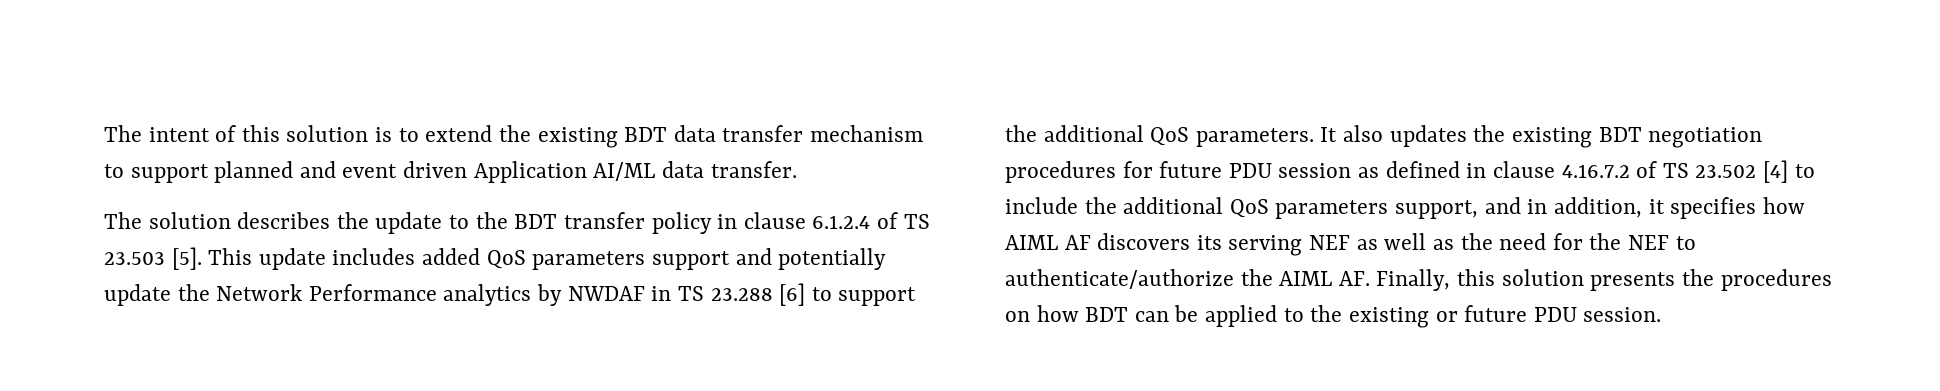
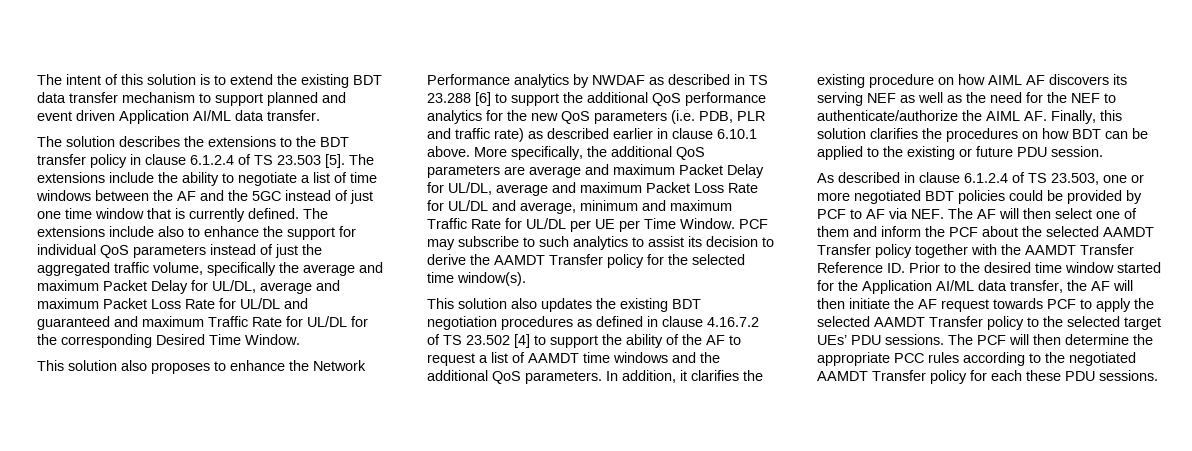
[375,212,443,234] update -> [208,136,276,147] extensions
[208,248,887,270] [104,284,171,306] This update includes added QoS parameters support and potentially update -> [349,154,374,165] [37,172,377,186] [36,190,373,204] [37,208,328,222] [37,226,356,240] [37,244,322,258] [37,262,383,276] [37,280,340,294] [37,298,308,309] [37,316,368,330] [37,334,300,348] [37,360,285,374] The extensions include the ability to negotiate a list of time windows between the AF and the 5GC instead of just one time window that is currently defined. The extensions include also to enhance the support for individual QoS parameters instead of just the aggregated traffic volume, specifically the average and maximum Packet Delay for UL/DL, average and maximum Packet Loss Rate for UL/DL and guaranteed and maximum Traffic Rate for UL/DL for the corresponding Desired Time Window. // This solution also proposes to enhance
(645, 293) none -> [649,74,730,85] as described
[1195,127,1338,147] parameters. It -> [685,92,766,106] [427,110,765,124] [427,128,757,142] [427,146,705,160] [427,164,764,178] [427,182,758,196] [427,200,732,214] [427,218,768,232] [427,236,774,250] [427,254,745,268] [427,272,526,286] [427,298,507,309] performance analytics for the new QoS parameters (i.e. PDB, PLR and traffic rate) as described earlier in clause 6.10.1 above. More specifically, the additional QoS parameters are average and maximum Packet Delay for UL/DL, average and maximum Packet Loss Rate for UL/DL and average, minimum and maximum Traffic Rate for UL/DL per UE per Time Window. PCF may subscribe to such analytics to assist its decision to derive the AAMDT Transfer policy for the selected time window(s). // This solution
[1122,161,1352,178] for future PDU session -> (573, 323) none
[1005,197,1757,219] include the additional QoS parameters support, and in addition, it specifies -> [550,334,741,348] [427,352,720,366] [427,370,763,384] [817,74,954,88] support the ability of the AF to request a list of AAMDT time windows and the additional QoS parameters. In addition, it clarifies the existing procedure on
[1590,272,1676,291] presents -> [870,128,918,139] clarifies
(1662, 314) none -> [817,172,1144,185] [817,190,1142,204] [817,208,1137,219] [817,226,1154,237] [817,244,1134,258] [817,262,1161,273] [817,280,1133,294] [817,298,1154,312] [817,316,1161,330] [817,334,1153,345] [817,352,1136,366] [817,370,1158,384] // As described in clause 6.1.2.4 of TS 23.503, one or more negotiated BDT policies could be provided by PCF to AF via NEF. The AF will then select one of them and inform the PCF about the selected AAMDT Transfer policy together with the AAMDT Transfer Reference ID. Prior to the desired time window started for the Application AI/ML data transfer, the AF will then initiate the AF request towards PCF to apply the selected AAMDT Transfer policy to the selected target UEs’ PDU sessions. The PCF will then determine the appropriate PCC rules according to the negotiated AAMDT Transfer policy for each these PDU sessions.

